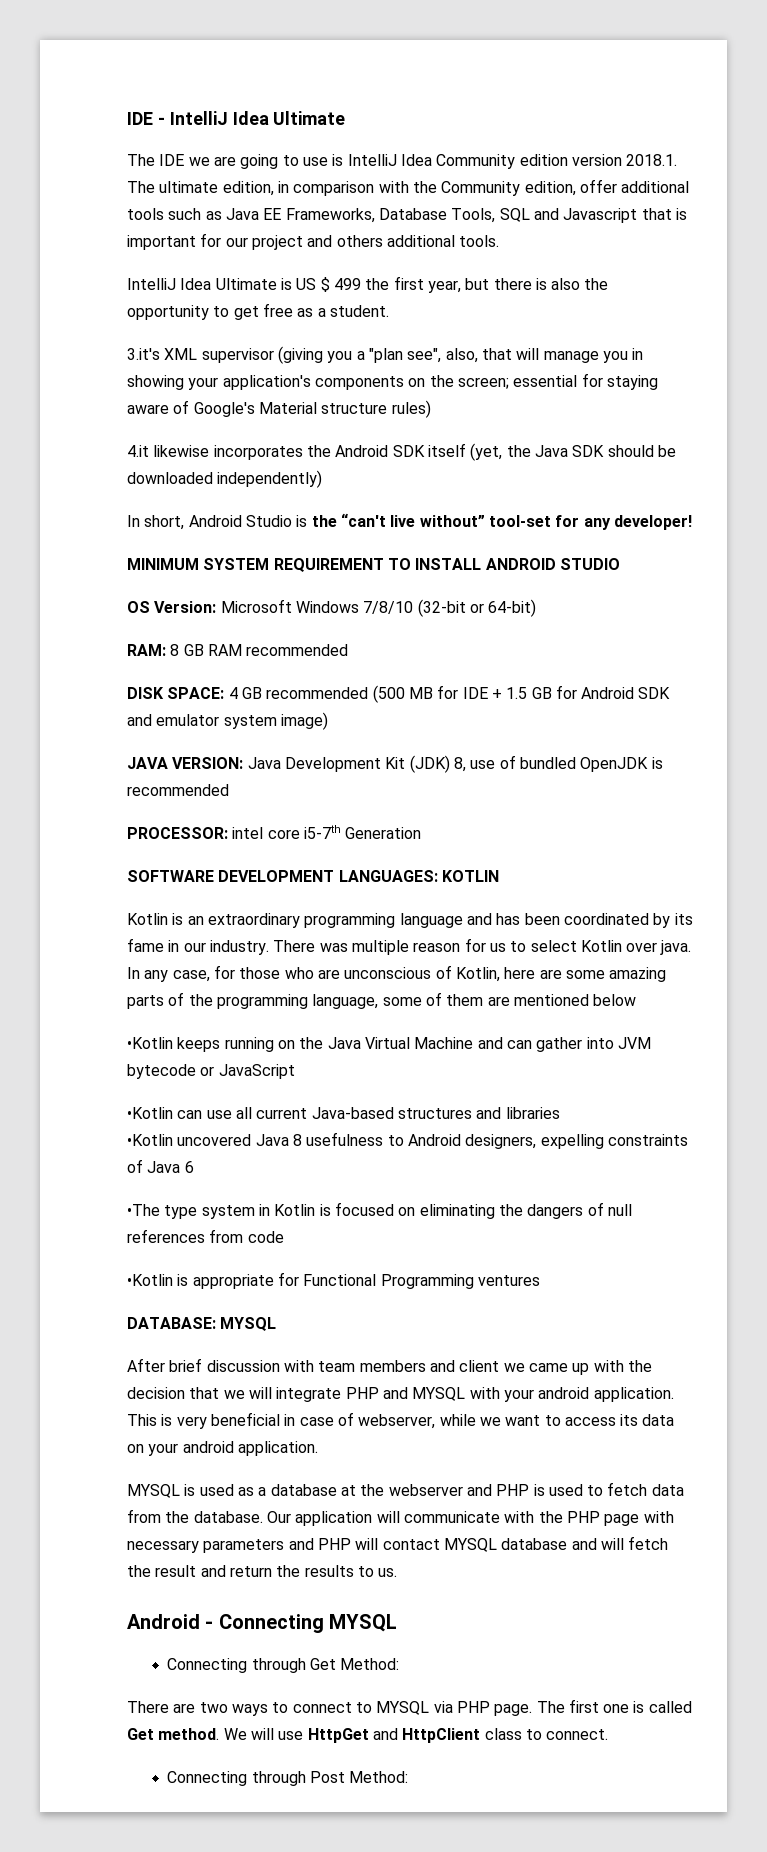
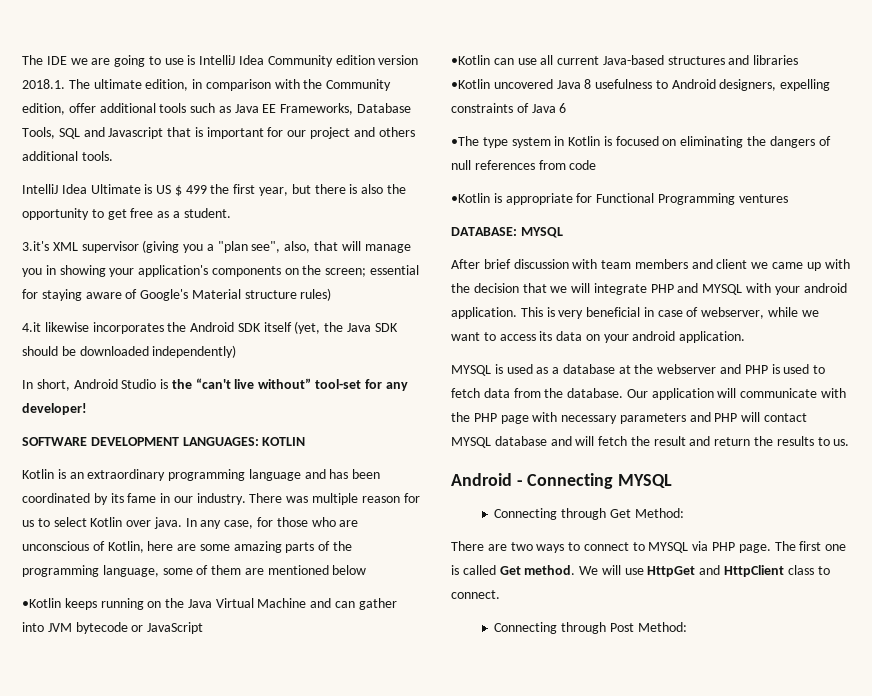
[127,111,346,125] IDE - IntelliJ Idea Ultimate // -> (22, 60) none
[127,558,620,572] [127,599,537,617] [127,644,349,656] [127,685,671,703] [127,712,328,730] [127,755,663,773] [127,784,229,796] [127,825,422,839] // MINIMUM SYSTEM REQUIREMENT TO INSTALL ANDROID STUDIO // OS Version: Microsoft Windows 7/8/10 (32-bit or 64-bit) // RAM: 8 GB RAM recommended // DISK SPACE: 4 GB recommended (500 MB for IDE + 1.5 GB for Android SDK and emulator system image) // JAVA VERSION: Java Development Kit (JDK) 8, use of bundled OpenJDK is recommended // PROCESSOR: intel core i5-7th Generation -> (87, 409) none

